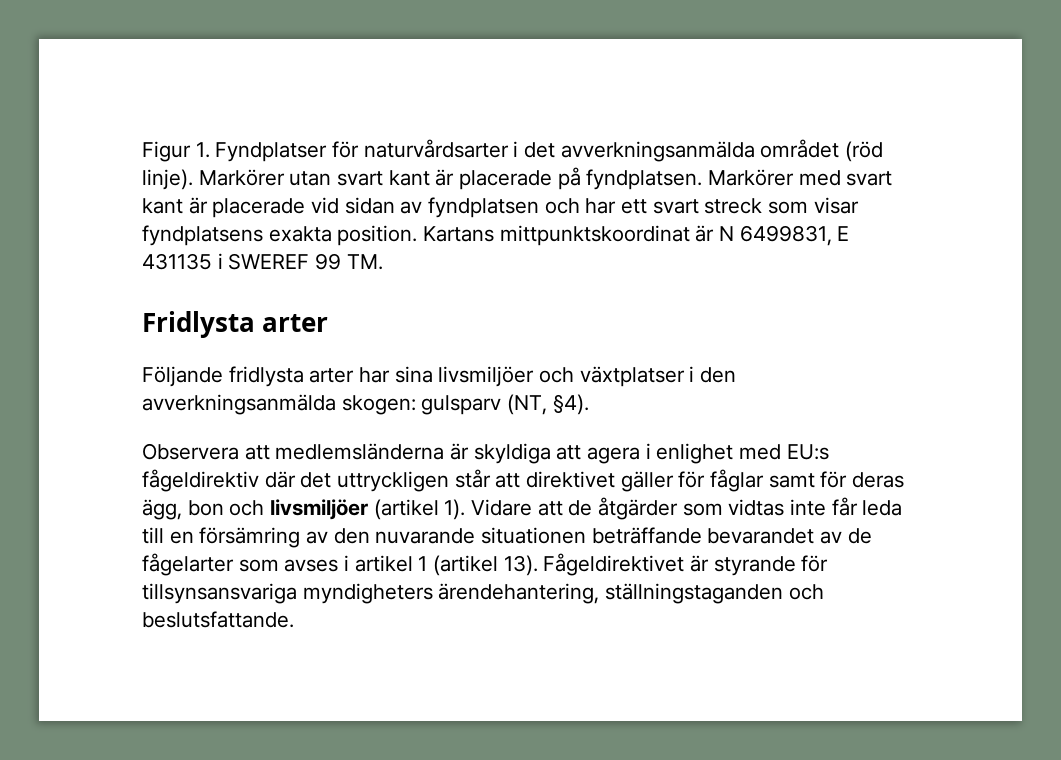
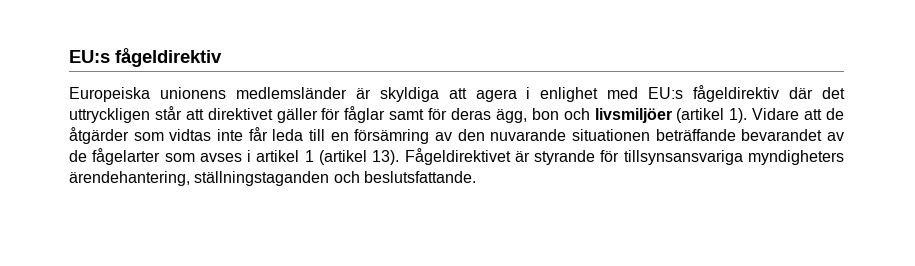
[142,139,884,162] [142,167,893,190] [142,197,859,218] [142,225,850,246] [142,253,383,270] [142,311,329,338] [142,366,737,387] [142,394,589,415] [142,443,445,460] Figur 1. Fyndplatser för naturvårdsarter i det avverkningsanmälda området (röd linje). Markörer utan svart kant är placerade på fyndplatsen. Markörer med svart kant är placerade vid sidan av fyndplatsen och har ett svart streck som visar fyndplatsens exakta position. Kartans mittpunktskoordinat är N 6499831, E 431135 i SWEREF 99 TM. // Fridlysta arter // Följande fridlysta arter har sina livsmiljöer och växtplatser i den avverkningsanmälda skogen: gulsparv (NT, §4). // Observera att medlemsländerna -> [69,48,222,67] [69,87,347,102] EU:s fågeldirektiv // Europeiska unionens medlemsländer

